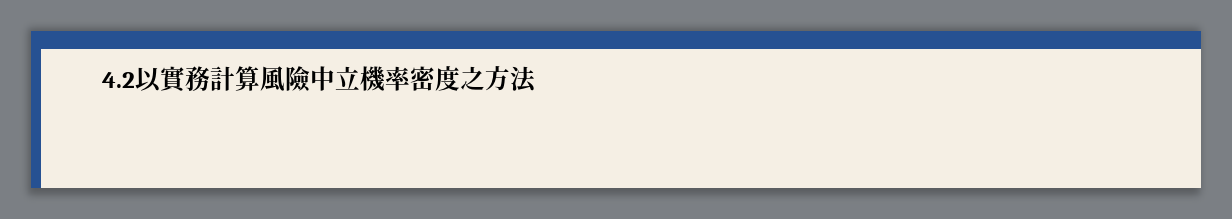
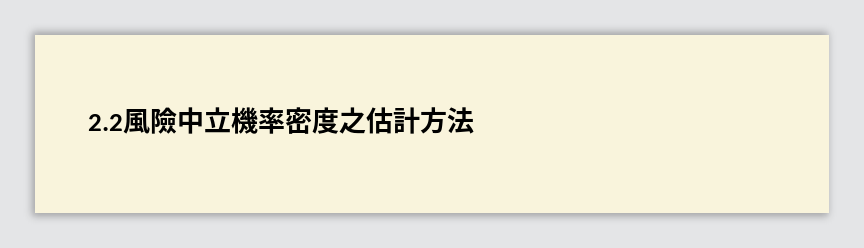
[102,66,260,93] 4.2以實務計算 -> [88,114,123,131] 2.2
(485, 78) none -> [366,107,420,134] 估計

